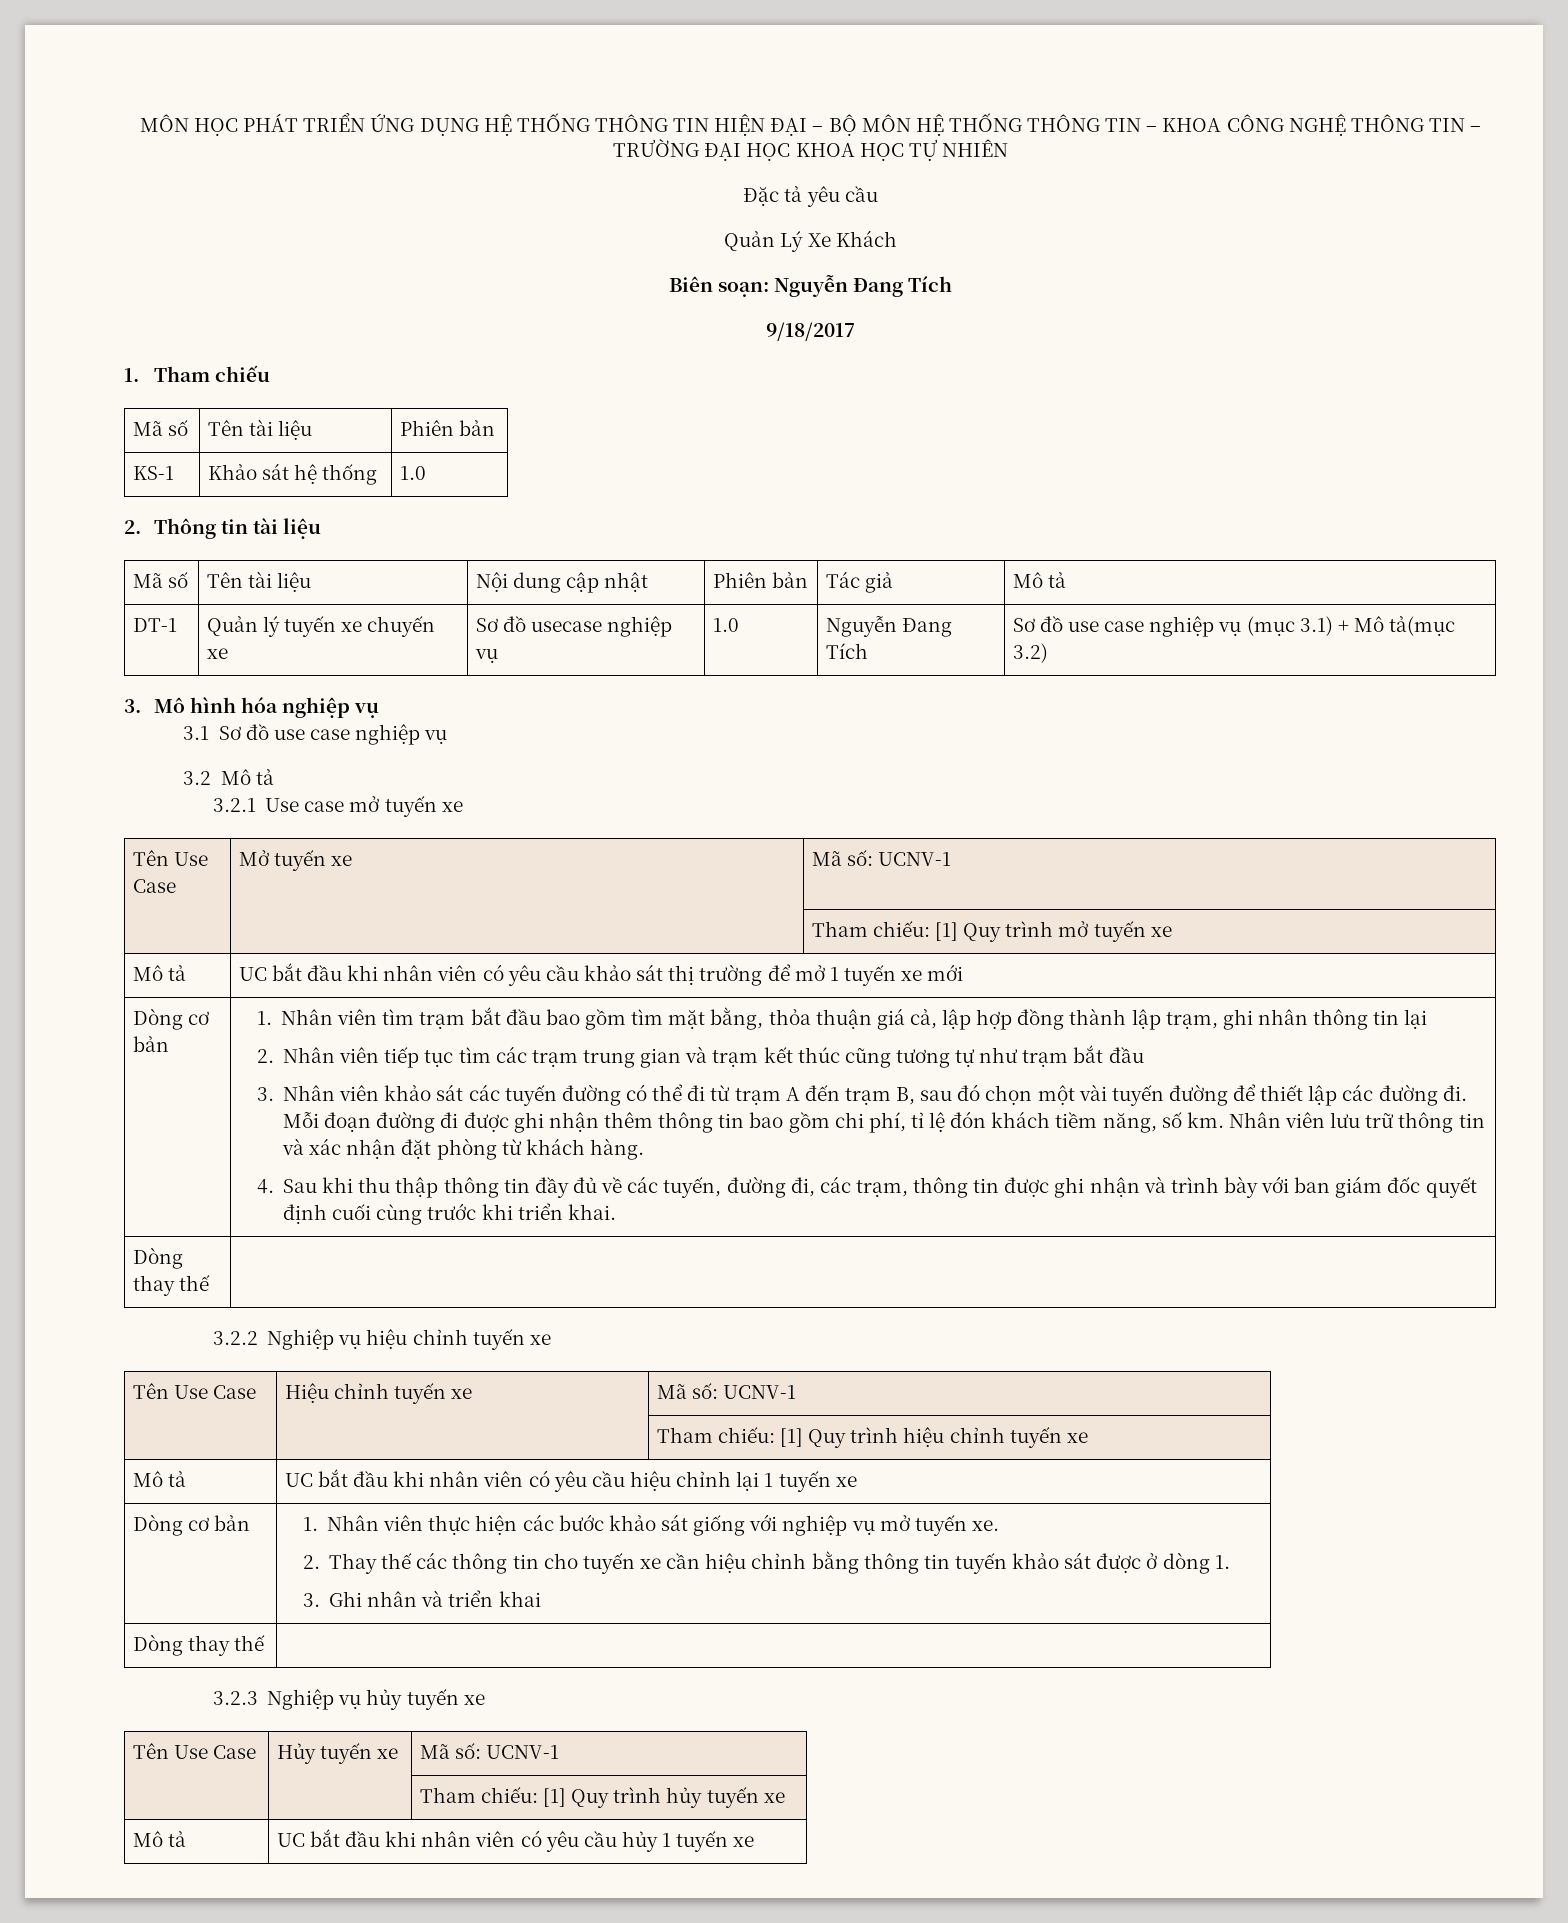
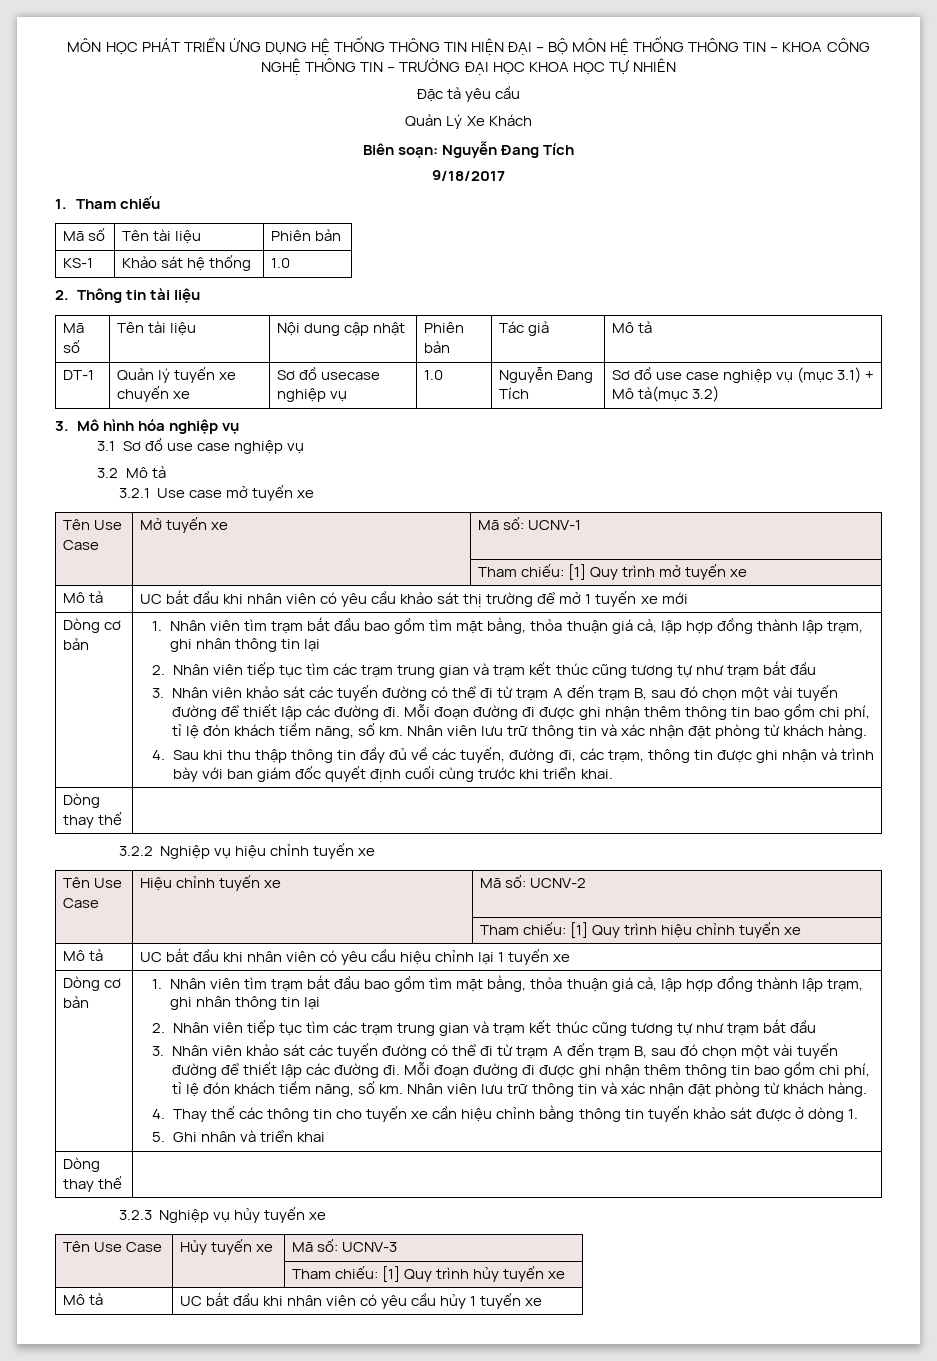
[723,1385,797,1399] UCNV-1 -> [529,878,586,888] UCNV-2
[428,1514,999,1536] [302,1555,320,1569] thực hiện các bước khảo sát giống với nghiệp vụ mở tuyến xe. // 2. -> [244,975,863,992] [169,996,321,1010] [152,1019,816,1036] [152,1043,838,1059] [171,1062,870,1078] [171,1081,867,1097] [152,1109,166,1119] tìm trạm bắt đầu bao gồm tìm mặt bằng, thỏa thuận giá cả, lập hợp đồng thành lập trạm, ghi nhân thông tin lại // 2. Nhân viên tiếp tục tìm các trạm trung gian và trạm kết thúc cũng tương tự như trạm bắt đầu // 3. Nhân viên khảo sát các tuyến đường có thể đi từ trạm A đến trạm B, sau đó chọn một vài tuyến đường để thiết lập các đường đi. Mỗi đoạn đường đi được ghi nhận thêm thông tin bao gồm chi phí, tỉ lệ đón khách tiềm năng, số km. Nhân viên lưu trữ thông tin và xác nhận đặt phòng từ khách hàng. // 4.
[302,1593,320,1607] 3. -> [152,1132,166,1142] 5.
[486,1745,560,1759] UCNV-1 -> [341,1242,397,1252] UCNV-3

